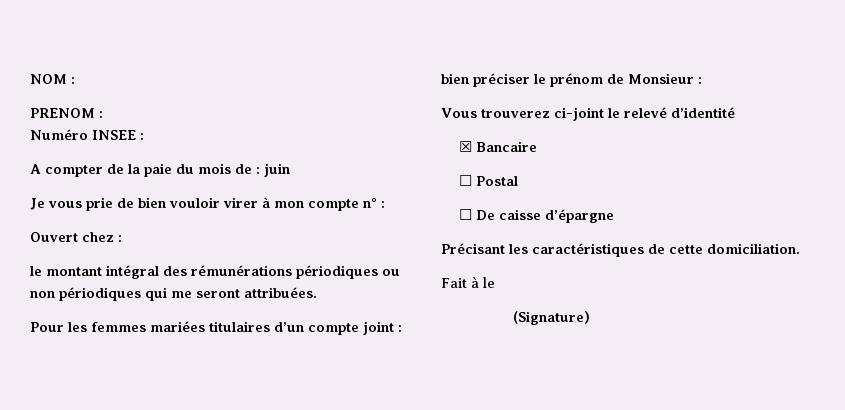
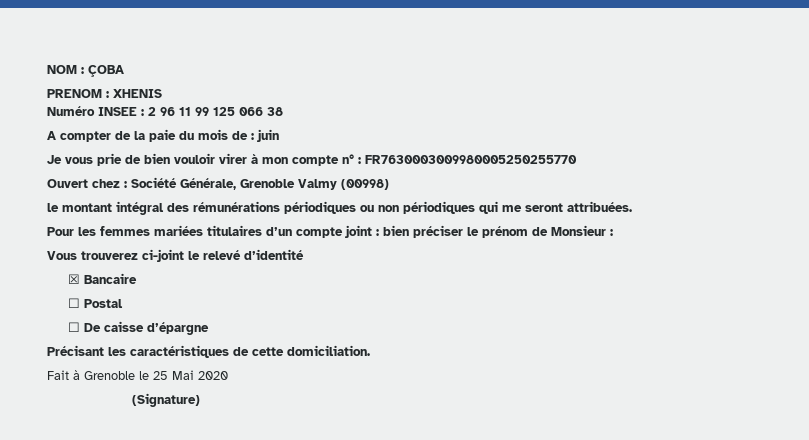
(75, 80) none -> [88,65,124,77] ÇOBA
(103, 114) none -> [113,89,162,98] XHENIS
(144, 136) none -> [148,107,283,116] 2 96 11 99 125 066 38
(385, 204) none -> [365,155,577,164] FR7630003009980005250255770
(122, 238) none -> [131,177,389,190] Société Générale, Grenoble Valmy (00998)
[483,277,495,288] le -> [84,370,228,380] Grenoble le 25 Mai 2020

